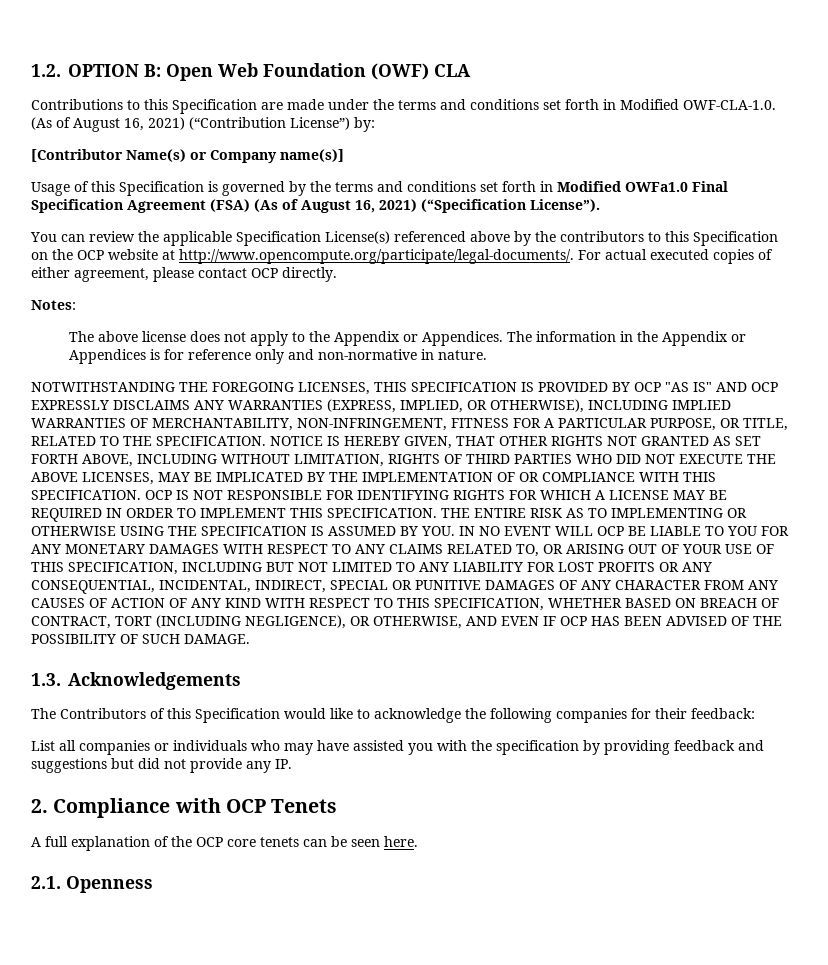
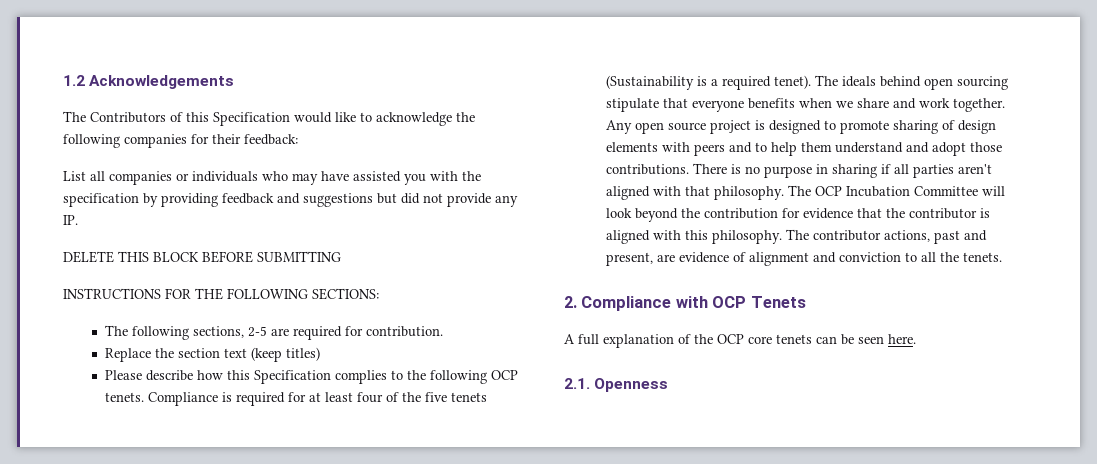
[31,63,471,81] [31,99,776,114] [31,117,375,132] [31,149,344,163] [31,181,728,196] [31,199,600,213] [30,231,778,246] [31,249,773,264] [31,267,337,282] [31,300,76,310] [69,331,747,346] [69,349,488,364] [31,382,778,395] [31,399,731,413] [31,418,788,431] [31,436,761,449] [31,454,776,467] [31,472,716,485] [31,490,727,500] [31,508,747,522] [31,526,789,536] [31,544,774,557] [31,562,712,575] [31,580,778,594] [31,598,779,611] [31,615,782,629] [31,634,250,644] [31,673,61,686] 1.2. OPTION B: Open Web Foundation (OWF) CLA // Contributions to this Specification are made under the terms and conditions set forth in Modified OWF-CLA-1.0. (As of August 16, 2021) (“Contribution License”) by: // [Contributor Name(s) or Company name(s)] // Usage of this Specification is governed by the terms and conditions set forth in Modified OWFa1.0 Final Specification Agreement (FSA) (As of August 16, 2021) (“Specification License”). // You can review the applicable Specification License(s) referenced above by the contributors to this Specification on the OCP website at http://www.opencompute.org/participate/legal-documents/. For actual executed copies of either agreement, please contact OCP directly. // Notes: // The above license does not apply to the Appendix or Appendices. The information in the Appendix or Appendices is for reference only and non-normative in nature. // NOTWITHSTANDING THE FOREGOING LICENSES, THIS SPECIFICATION IS PROVIDED BY OCP "AS IS" AND OCP EXPRESSLY DISCLAIMS ANY WARRANTIES (EXPRESS, IMPLIED, OR OTHERWISE), INCLUDING IMPLIED WARRANTIES OF MERCHANTABILITY, NON-INFRINGEMENT, FITNESS FOR A PARTICULAR PURPOSE, OR TITLE, RELATED TO THE SPECIFICATION. NOTICE IS HEREBY GIVEN, THAT OTHER RIGHTS NOT GRANTED AS SET FORTH ABOVE, INCLUDING WITHOUT LIMITATION, RIGHTS OF THIRD PARTIES WHO DID NOT EXECUTE THE ABOVE LICENSES, MAY BE IMPLICATED BY THE IMPLEMENTATION OF OR COMPLIANCE WITH THIS SPECIFICATION. OCP IS NOT RESPONSIBLE FOR IDENTIFYING RIGHTS FOR WHICH A LICENSE MAY BE REQUIRED IN ORDER TO IMPLEMENT THIS SPECIFICATION. THE ENTIRE RISK AS TO IMPLEMENTING OR OTHERWISE USING THE SPECIFICATION IS ASSUMED BY YOU. IN NO EVENT WILL OCP BE LIABLE TO YOU FOR ANY MONETARY DAMAGES WITH RESPECT TO ANY CLAIMS RELATED TO, OR ARISING OUT OF YOUR USE OF THIS SPECIFICATION, INCLUDING BUT NOT LIMITED TO ANY LIABILITY FOR LOST PROFITS OR ANY CONSEQUENTIAL, INCIDENTAL, INDIRECT, SPECIAL OR PUNITIVE DAMAGES OF ANY CHARACTER FROM ANY CAUSES OF ACTION OF ANY KIND WITH RESPECT TO THIS SPECIFICATION, WHETHER BASED ON BREACH OF CONTRACT, TORT (INCLUDING NEGLIGENCE), OR OTHERWISE, AND EVEN IF OCP HAS BEEN ADVISED OF THE POSSIBILITY OF SUCH DAMAGE. // 1.3. -> [63,75,85,86] 1.2
(292, 764) none -> [63,251,341,263] [63,288,379,300] [105,325,444,340] [105,347,321,362] [105,370,519,384] [105,392,488,406] [606,75,1009,90] [606,98,1006,112] [606,120,997,134] [606,142,1003,156] [606,163,993,178] [606,185,1006,200] [606,208,991,222] [606,229,988,244] [606,252,1003,266] // DELETE THIS BLOCK BEFORE SUBMITTING // INSTRUCTIONS FOR THE FOLLOWING SECTIONS: // The following sections, 2-5 are required for contribution. // Replace the section text (keep titles) // Please describe how this Specification complies to the following OCP tenets. Compliance is required for at least four of the five tenets (Sustainability is a required tenet). The ideals behind open sourcing stipulate that everyone benefits when we share and work together. Any open source project is designed to promote sharing of design elements with peers and to help them understand and adopt those contributions. There is no purpose in sharing if all parties aren't aligned with that philosophy. The OCP Incubation Committee will look beyond the contribution for evidence that the contributor is aligned with this philosophy. The contributor actions, past and present, are evidence of alignment and conviction to all the tenets.

